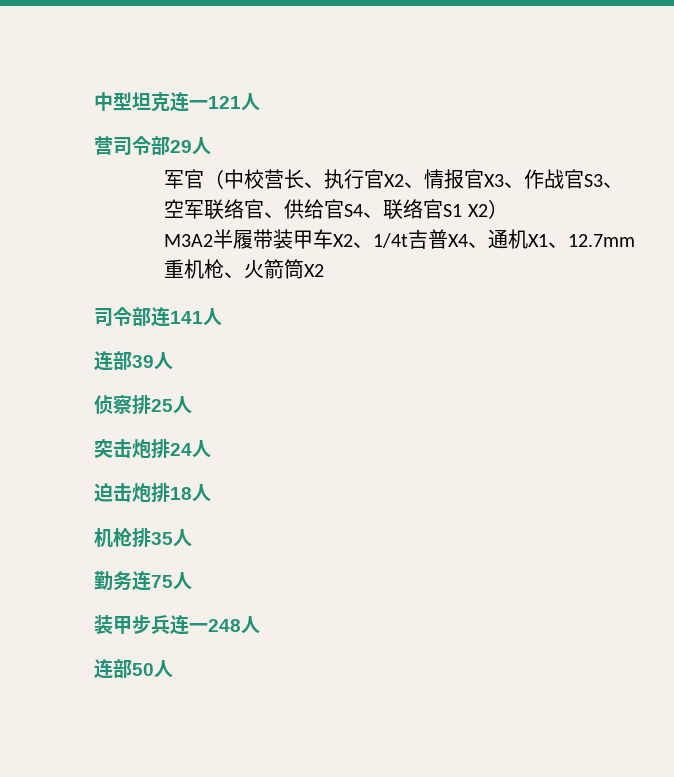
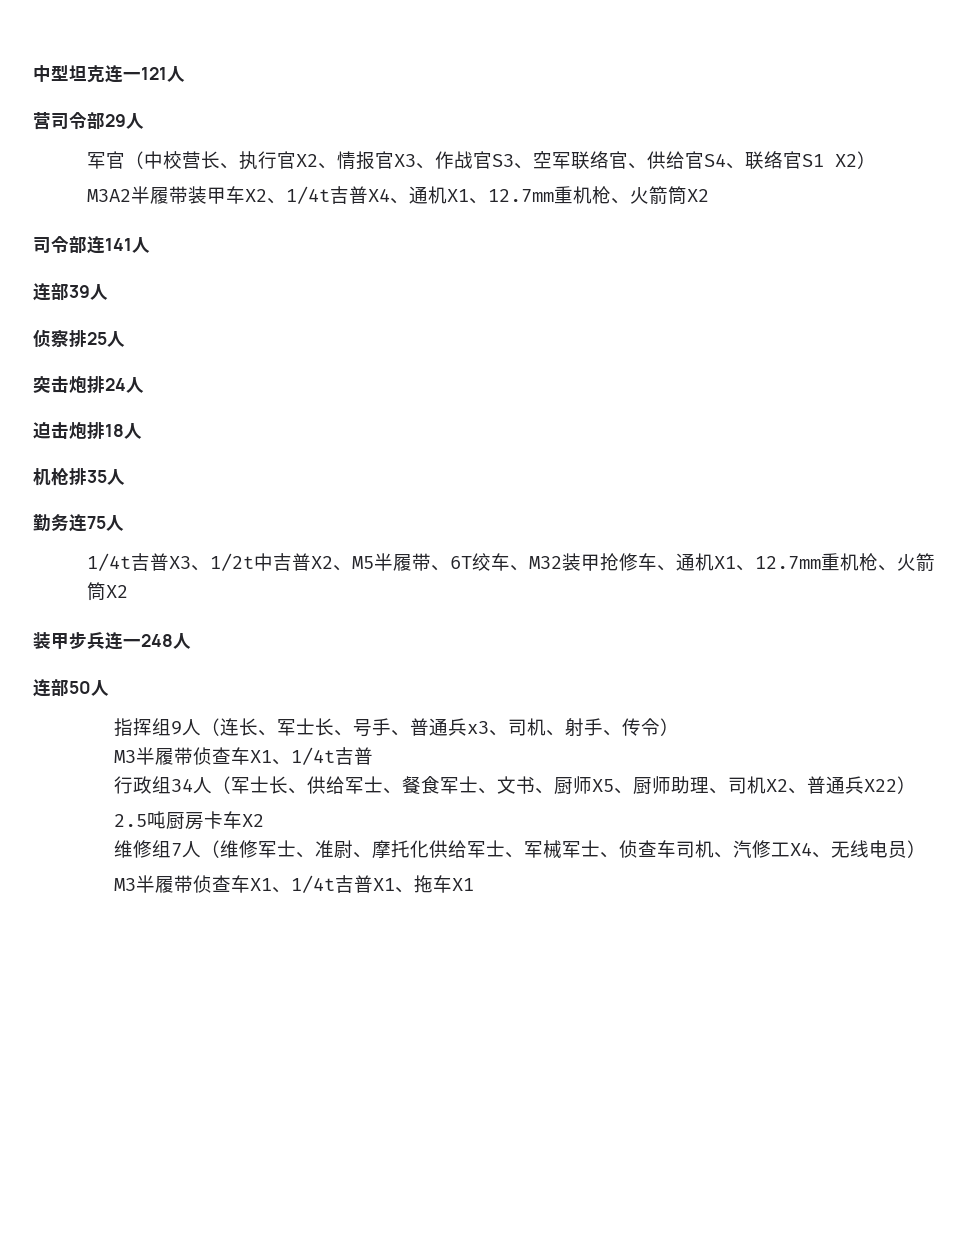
(192, 581) none -> [86,553,935,571] [86,582,128,601] // 1/4t吉普X3、1/2t中吉普X2、M5半履带、6T绞车、M32装甲抢修车、通机X1、12.7mm重机枪、火箭筒X2
(173, 669) none -> [113,718,679,737] [113,747,373,765] [113,776,916,794] [113,811,264,830] [113,840,926,859] [113,875,474,893] // 指挥组9人（连长、军士长、号手、普通兵x3、司机、射手、传令） // M3半履带侦查车X1、1/4t吉普 // 行政组34人（军士长、供给军士、餐食军士、文书、厨师X5、厨师助理、司机X2、普通兵X22） // 2.5吨厨房卡车X2 // 维修组7人（维修军士、准尉、摩托化供给军士、军械军士、侦查车司机、汽修工X4、无线电员） // M3半履带侦查车X1、1/4t吉普X1、拖车X1

